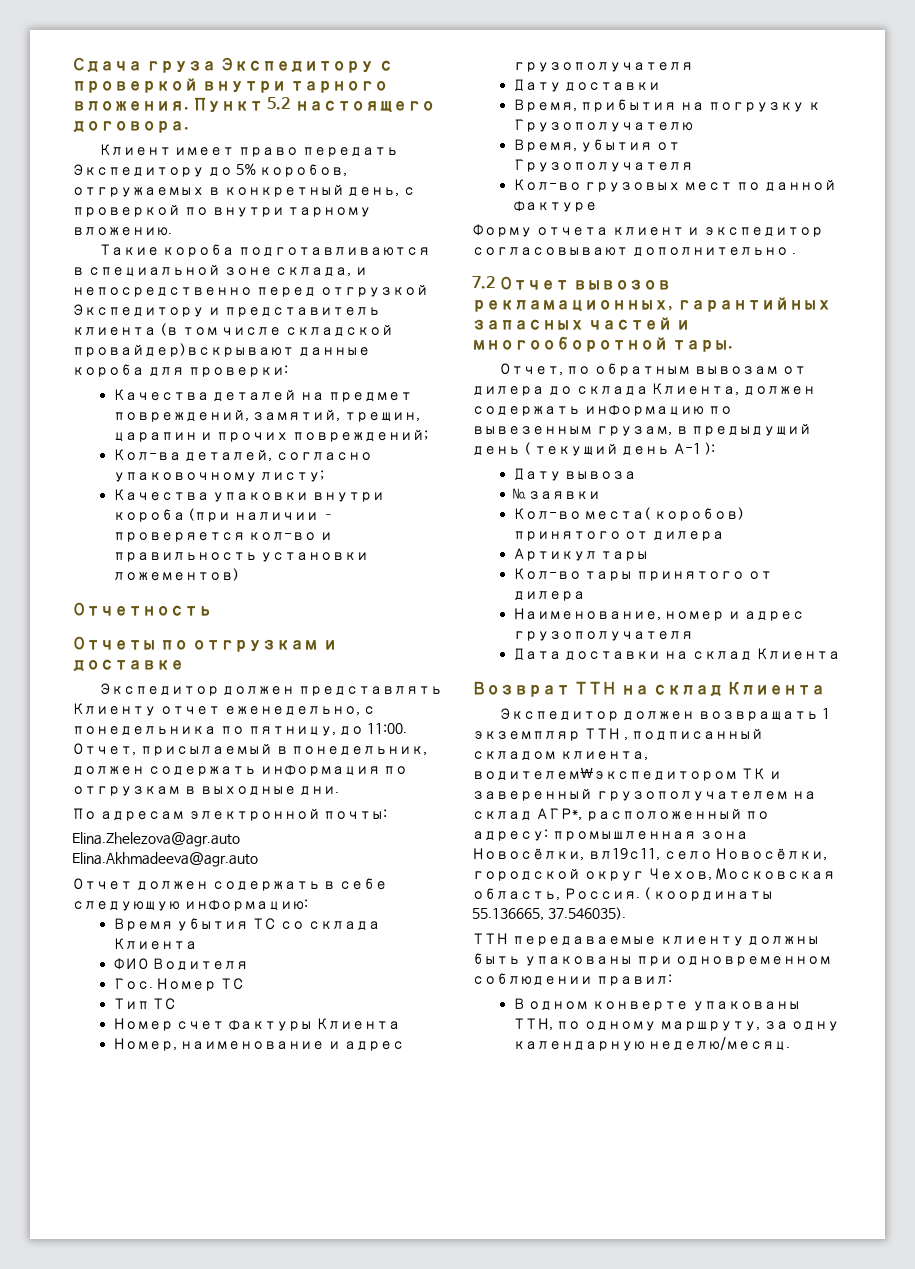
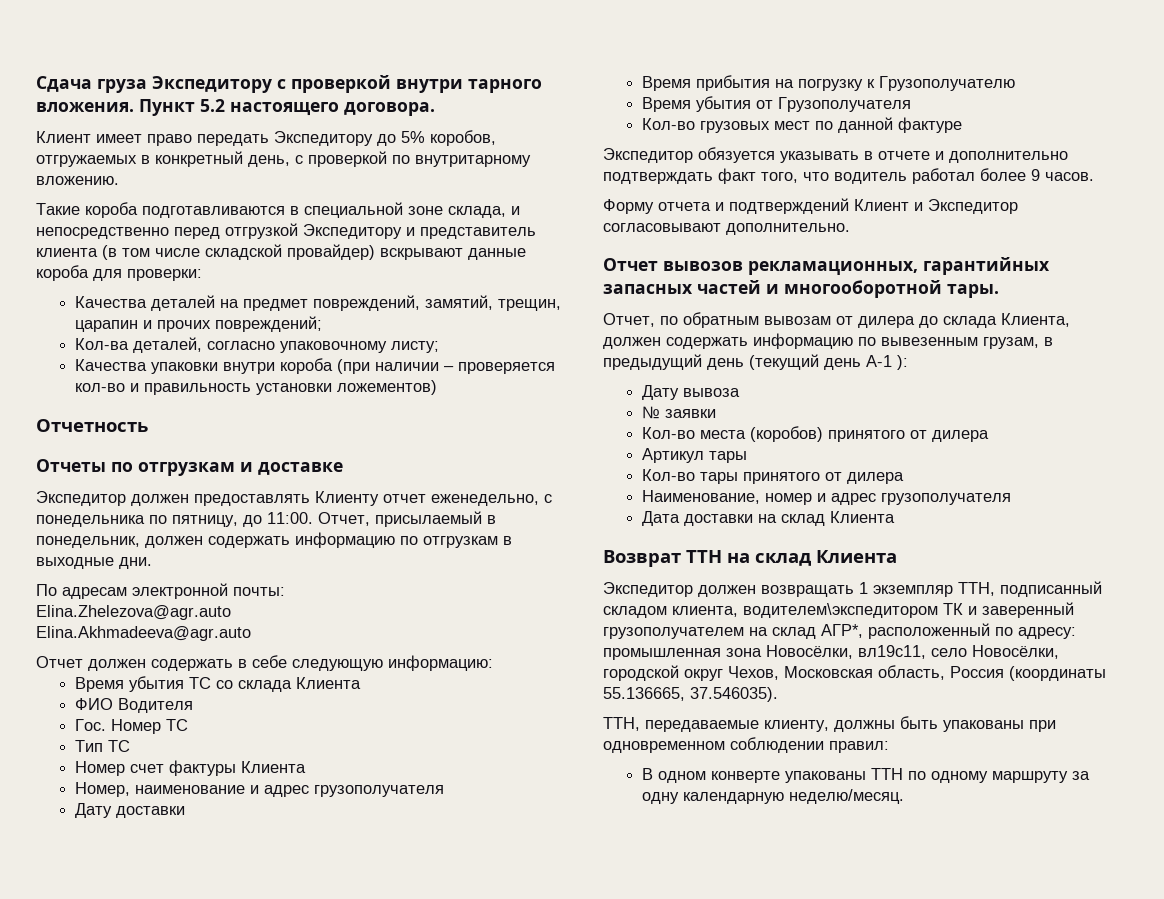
[211,207,372,217] внутри тарному -> [415,155,531,167] внутритарному
[72,343,294,357] провайдер)вскрывают -> [287,244,463,260] провайдер) вскрывают
[298,686,443,696] представлять -> [194,494,310,506] предоставлять
[259,765,380,776] информация -> [295,532,395,548] информацию
[512,99,577,112] Время, -> [641,76,691,91] Время
[512,139,577,152] Время, -> [641,97,691,112] Время
[472,224,824,237] [472,247,796,257] [472,276,495,289] Форму отчета клиент и экспедитор согласовывают дополнительно . // 7.2 -> [603,147,1068,163] [603,168,1094,184] [603,198,1018,214] [603,223,850,235] Экспедитор обязуется указывать в отчете и дополнительно подтверждать факт того, что водитель работал более 9 часов. // Форму отчета и подтверждений Клиент и Экспедитор согласовывают дополнительно. //
[523,442,618,456] ( текущий -> [749,354,819,370] (текущий
[584,507,745,521] места( коробов) -> [699,426,823,442] места (коробов)
[583,728,628,741] ТТН , -> [958,582,995,596] ТТН,
[563,887,774,901] Россия. ( координаты -> [950,666,1106,681] Россия (координаты
[472,933,744,946] ТТН передаваемые клиенту -> [603,717,829,732] ТТН, передаваемые клиенту,
[512,1018,553,1031] ТТН, -> [870,768,903,780] ТТН
[659,1021,760,1031] маршруту, -> [991,771,1068,783] маршруту

